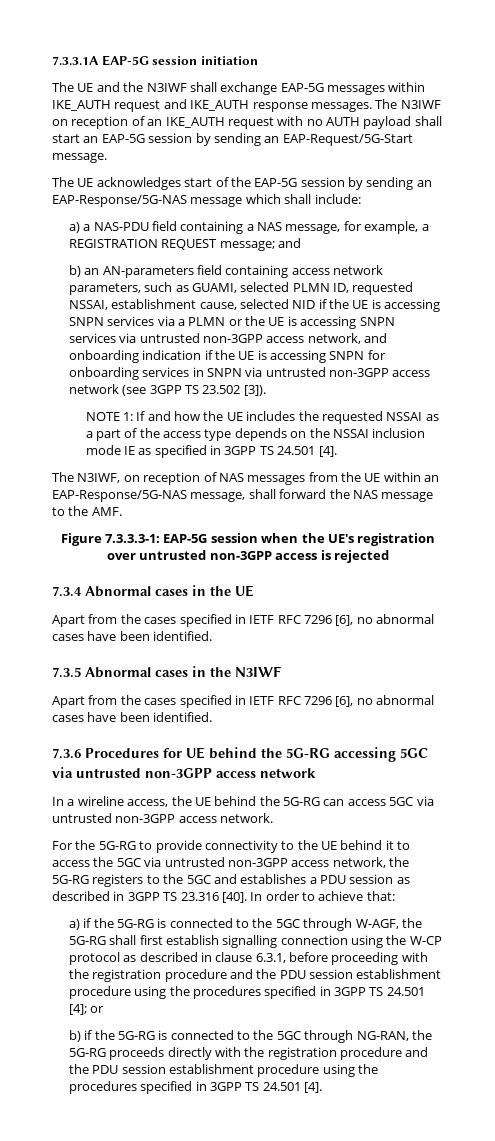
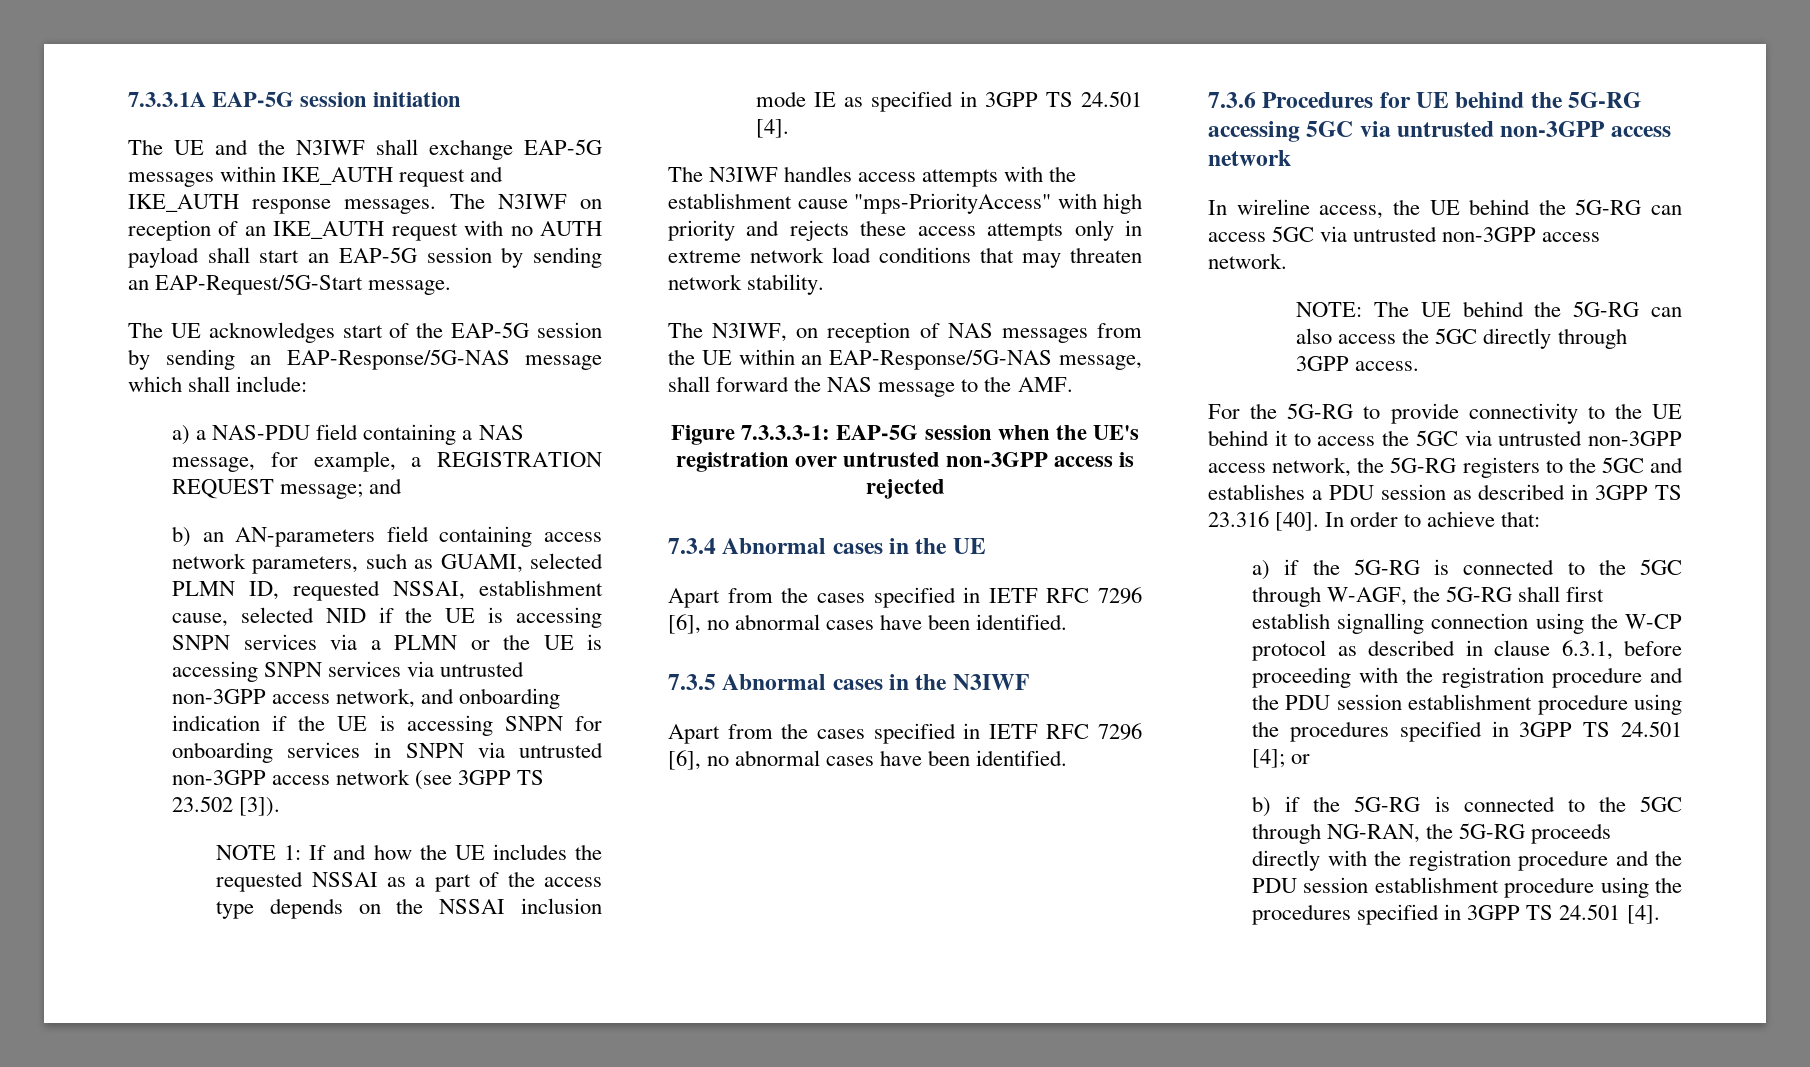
(337, 451) none -> [668,166,1077,187] [668,193,1142,214] [668,220,1142,241] [668,247,1142,268] [668,274,825,295] // The N3IWF handles access attempts with the establishment cause "mps-PriorityAccess" with high priority and rejects these access attempts only in extreme network load conditions that may threaten network stability.
[67,799,75,806] a -> (1227, 207) none
(274, 818) none -> [1296,301,1682,317] [1296,328,1627,349] [1296,356,1420,371] // NOTE: The UE behind the 5G-RG can also access the 5GC directly through 3GPP access.

